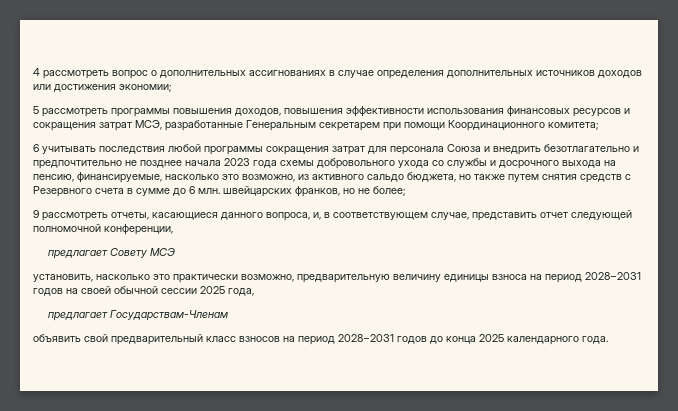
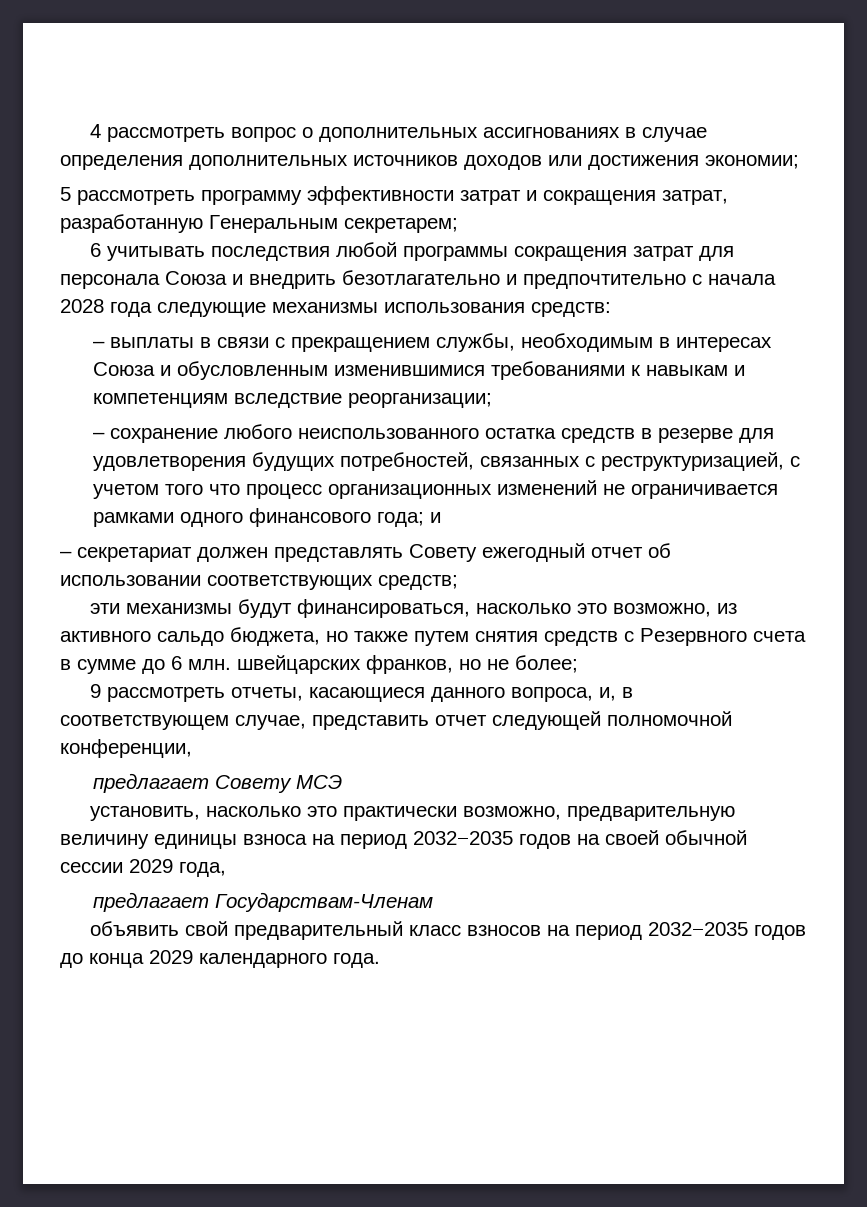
[111,106,630,117] [33,120,598,131] программы повышения доходов, повышения эффективности использования финансовых ресурсов и сокращения затрат МСЭ, разработанные Генеральным секретарем при помощи Координационного комитета; -> [201,186,728,205] [60,214,458,233] программу эффективности затрат и сокращения затрат, разработанную Генеральным секретарем;
[125,158,616,169] [33,172,162,183] не позднее начала 2023 года схемы добровольного ухода со службы и досрочного выхода на пенсию, финансируемые, -> [692,274,776,285] [60,299,611,317] [92,333,772,352] [92,361,745,380] [92,393,492,408] [92,424,774,443] [92,452,800,471] [92,480,778,499] [92,508,441,527] [60,543,671,562] [60,575,458,590] [90,599,471,618] с начала 2028 года следующие механизмы использования средств: // – выплаты в связи с прекращением службы, необходимым в интересах Союза и обусловленным изменившимися требованиями к навыкам и компетенциям вследствие реорганизации; // – сохранение любого неиспользованного остатка средств в резерве для удовлетворения будущих потребностей, связанных с реструктуризацией, с учетом того что процесс организационных изменений не ограничивается рамками одного финансового года; и // – секретариат должен представлять Совету ежегодный отчет об использовании соответствующих средств; // эти механизмы будут финансироваться,
[585,272,641,280] 2028−2031 -> [413,831,513,845] 2032−2035
[200,286,225,294] 2025 -> [129,859,173,873] 2029
[338,334,394,342] 2028−2031 -> [648,922,749,936] 2032−2035
[479,334,504,342] 2025 -> [149,950,193,964] 2029

